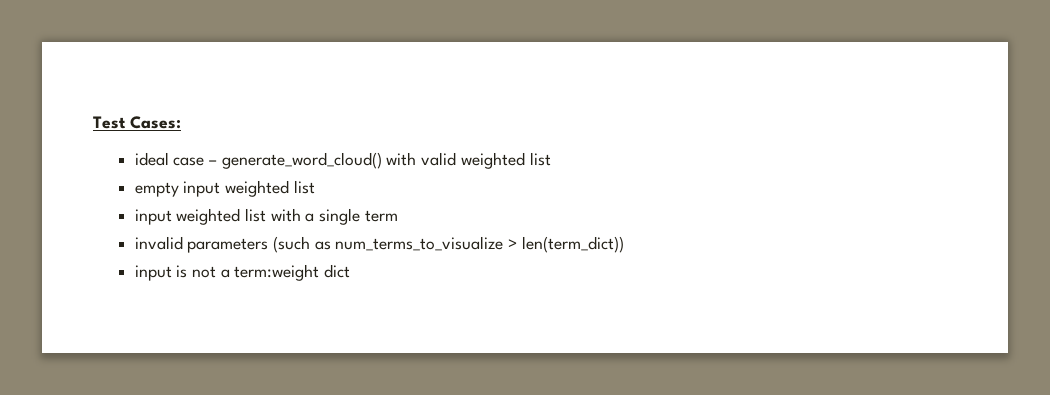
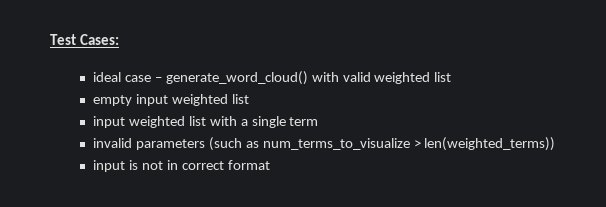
[521,236,624,253] len(term_dict)) -> [424,137,556,151] len(weighted_terms))
[220,264,351,281] a term:weight dict -> [166,160,270,170] in correct format

